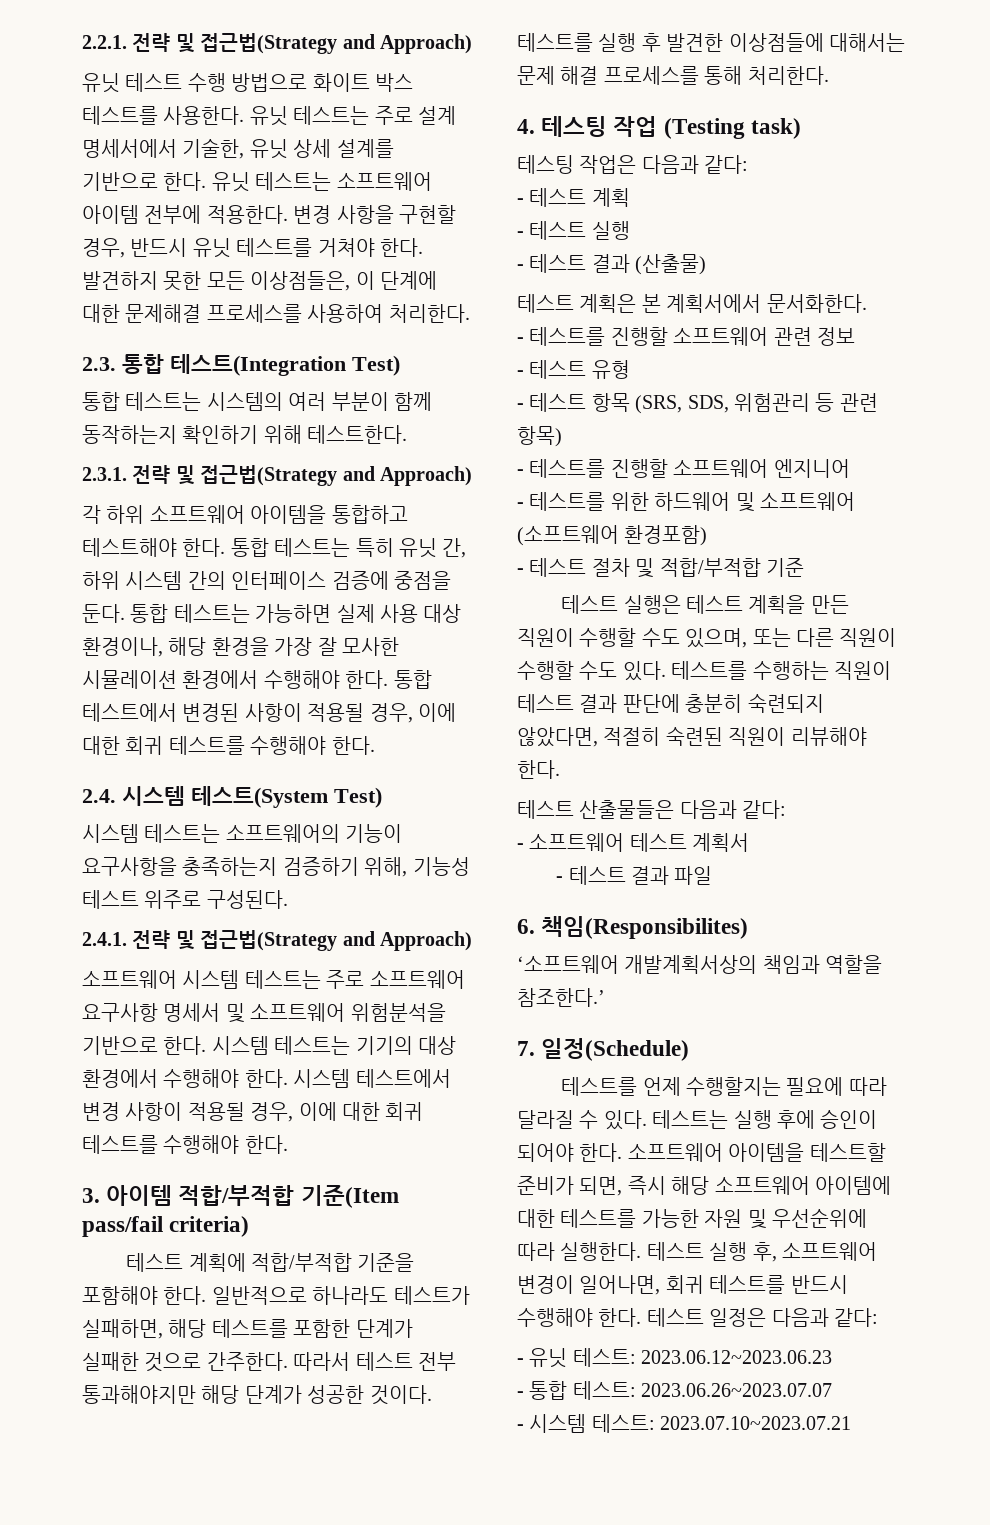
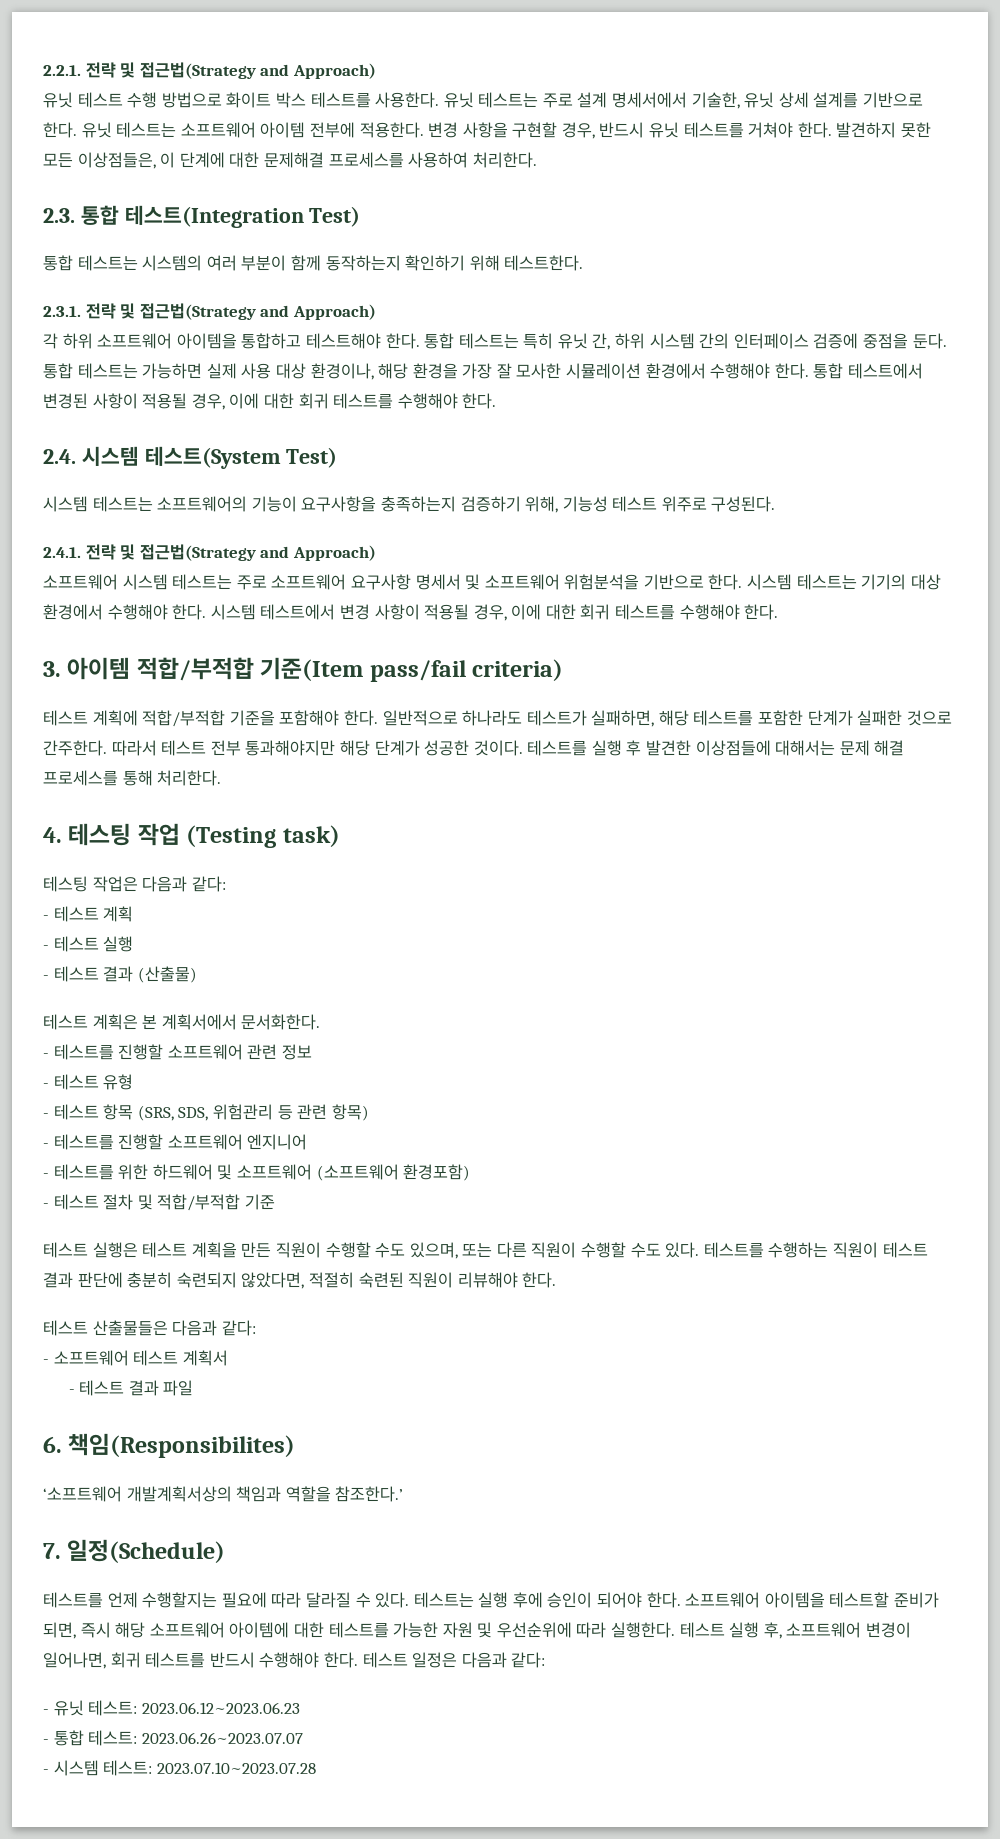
[660,1416,852,1430] 2023.07.10~2023.07.21 -> [156,1762,316,1774] 2023.07.10~2023.07.28

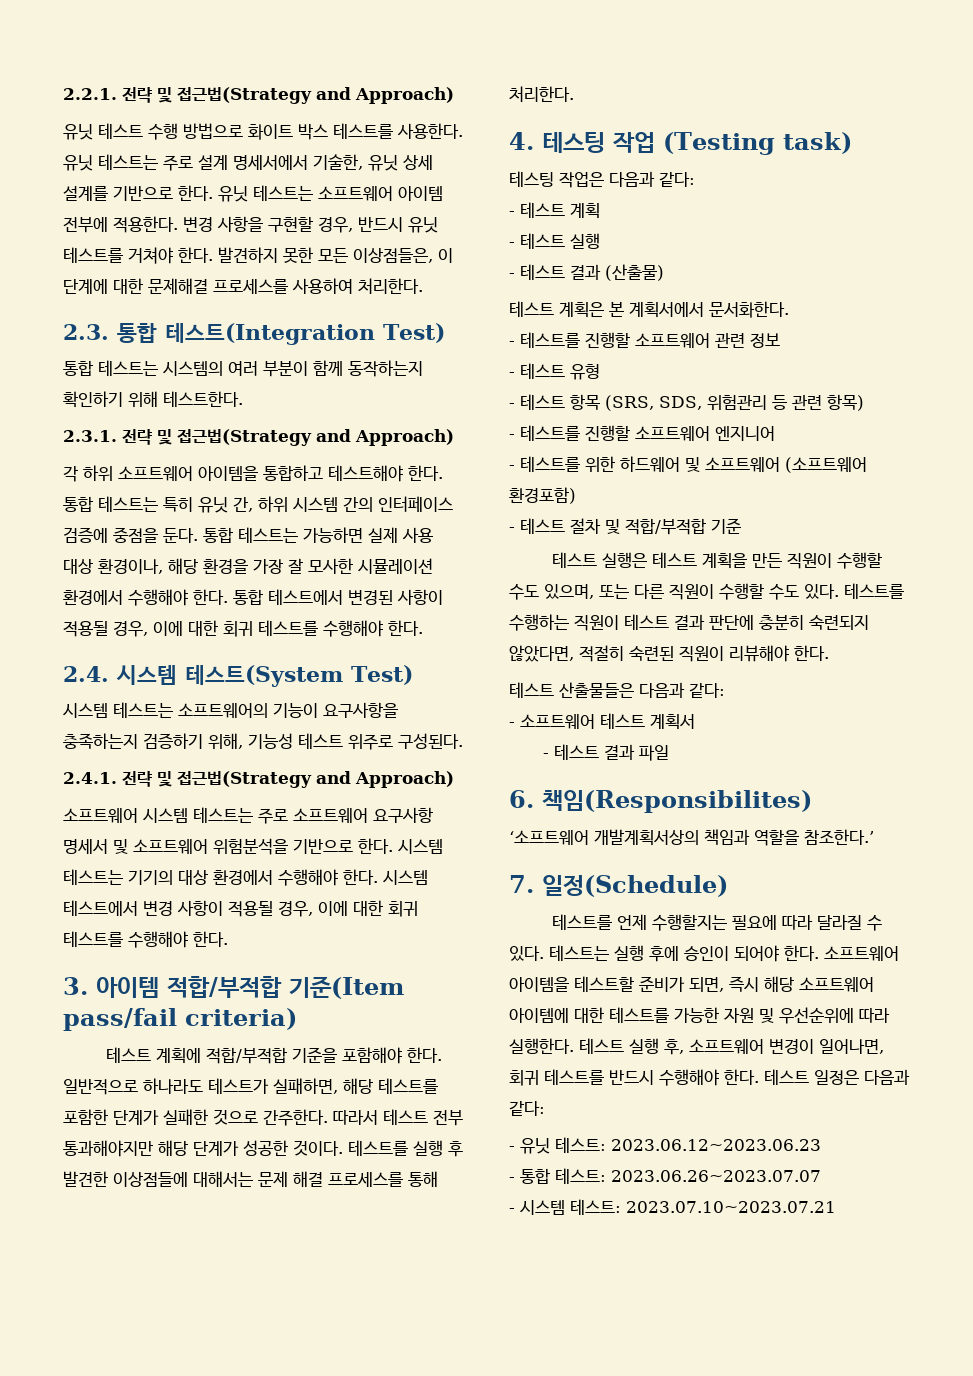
[156,1762,316,1774] 2023.07.10~2023.07.28 -> [626,1201,836,1213] 2023.07.10~2023.07.21

